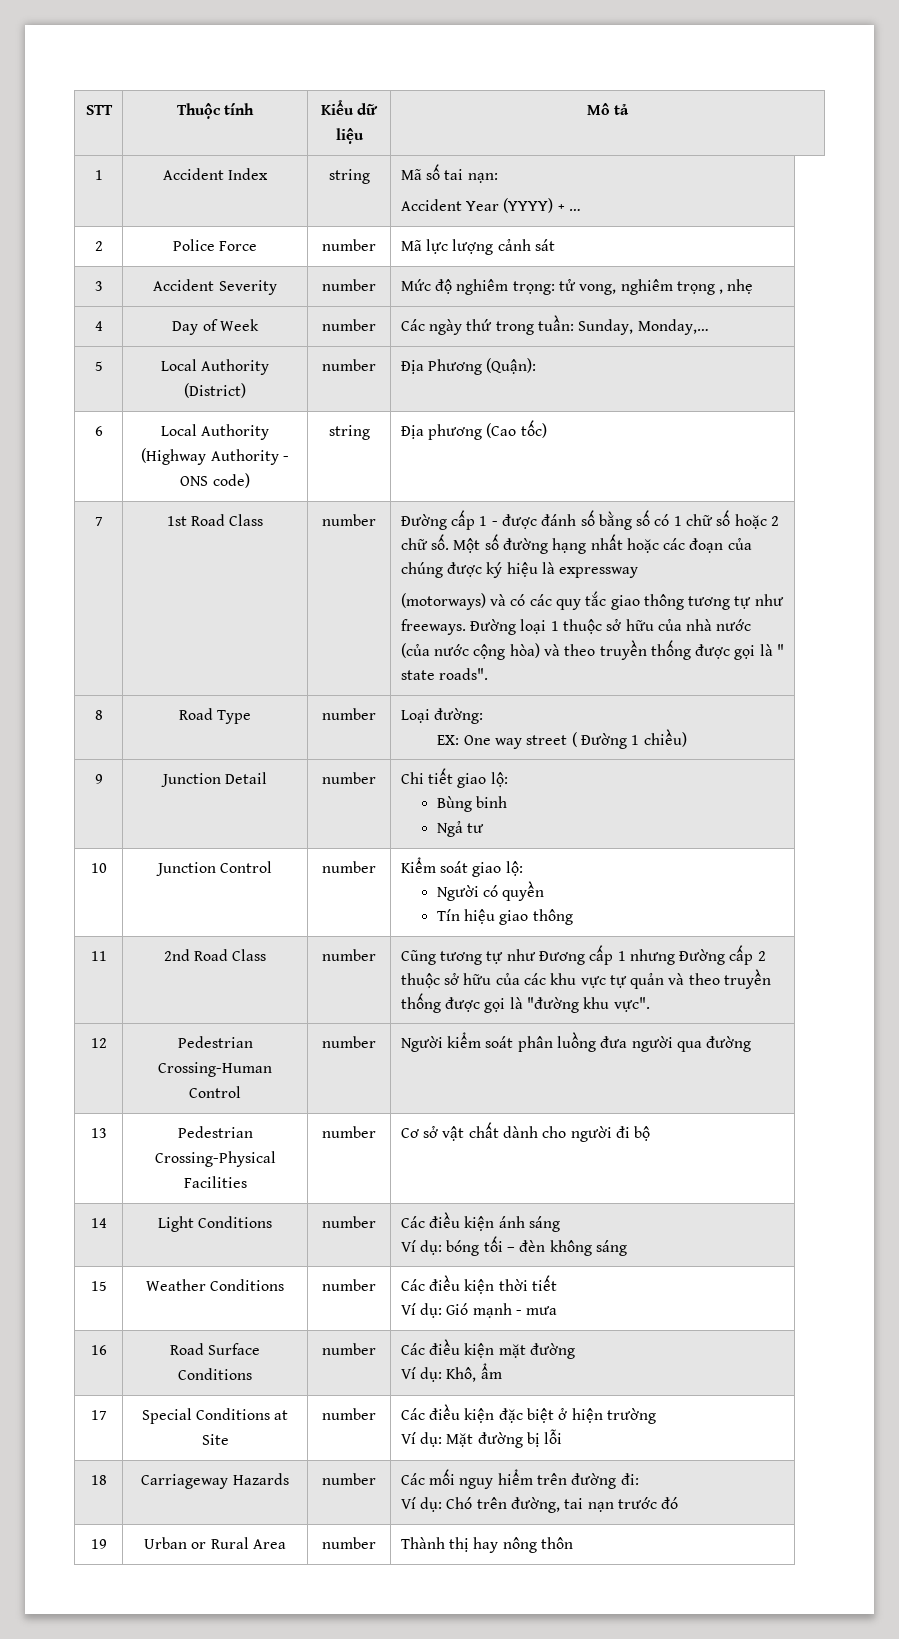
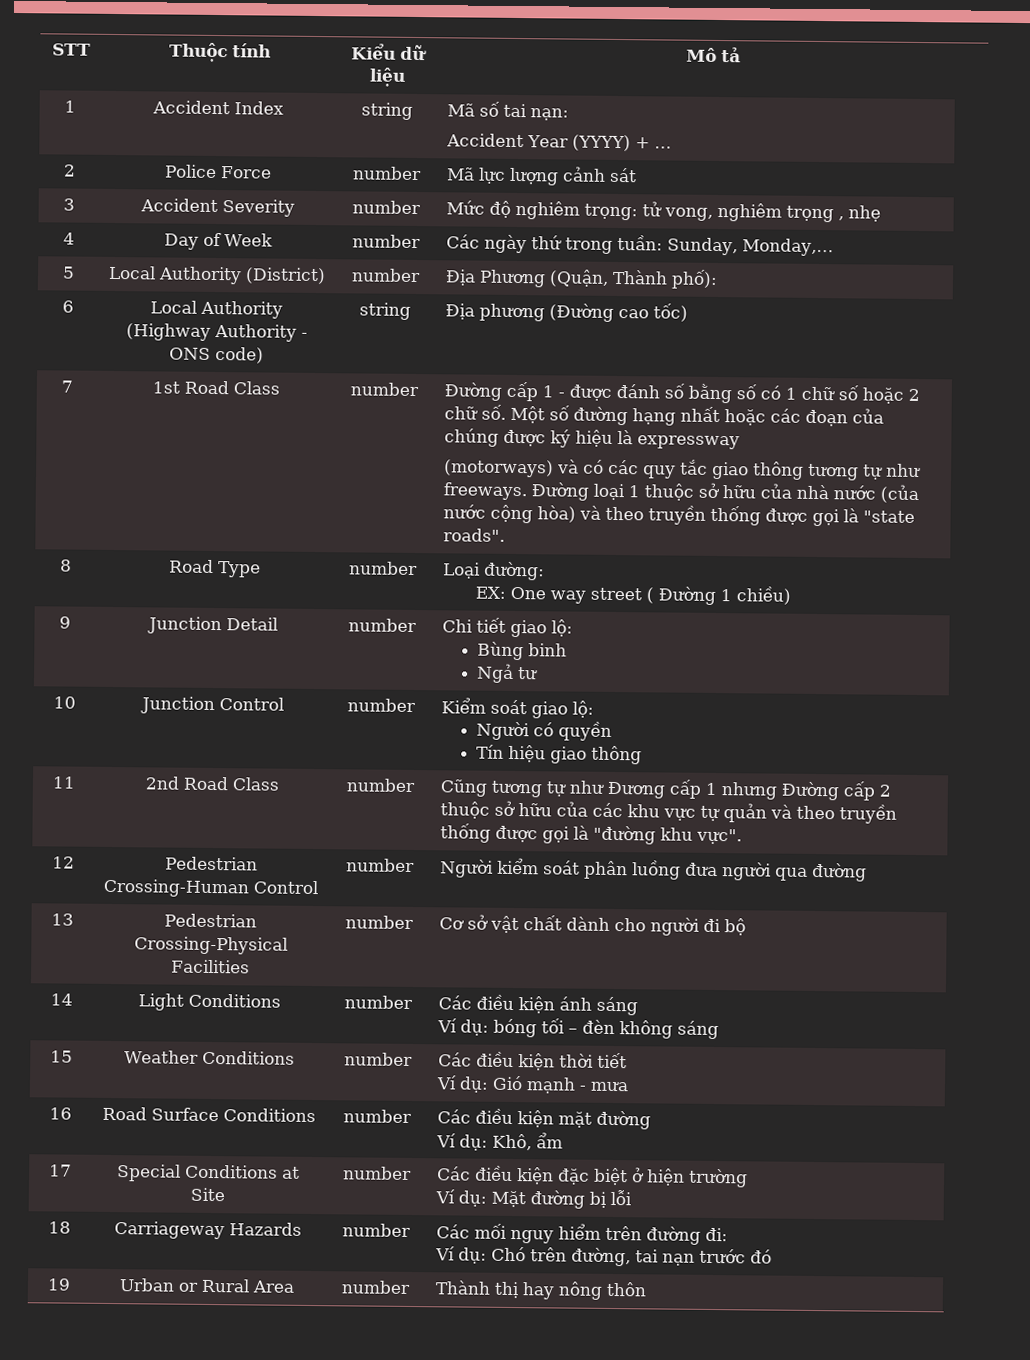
[486,358,537,374] (Quận): -> [548,269,718,289] (Quận, Thành phố):
[486,423,517,438] (Cao -> [548,303,649,322] (Đường cao
[777,644,785,656] [400,670,435,680] " state -> [862,510,915,523] "state

